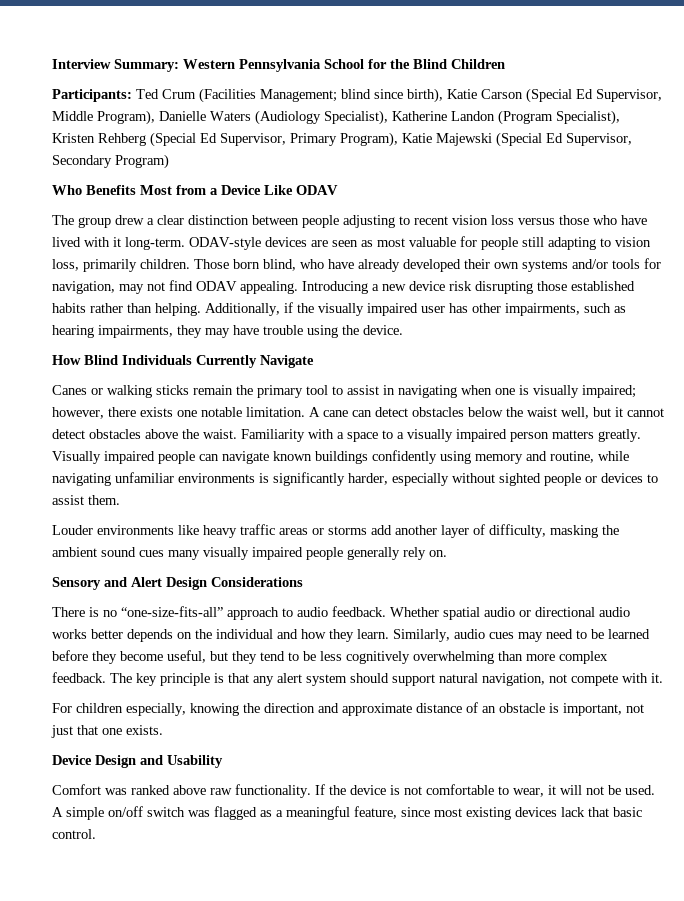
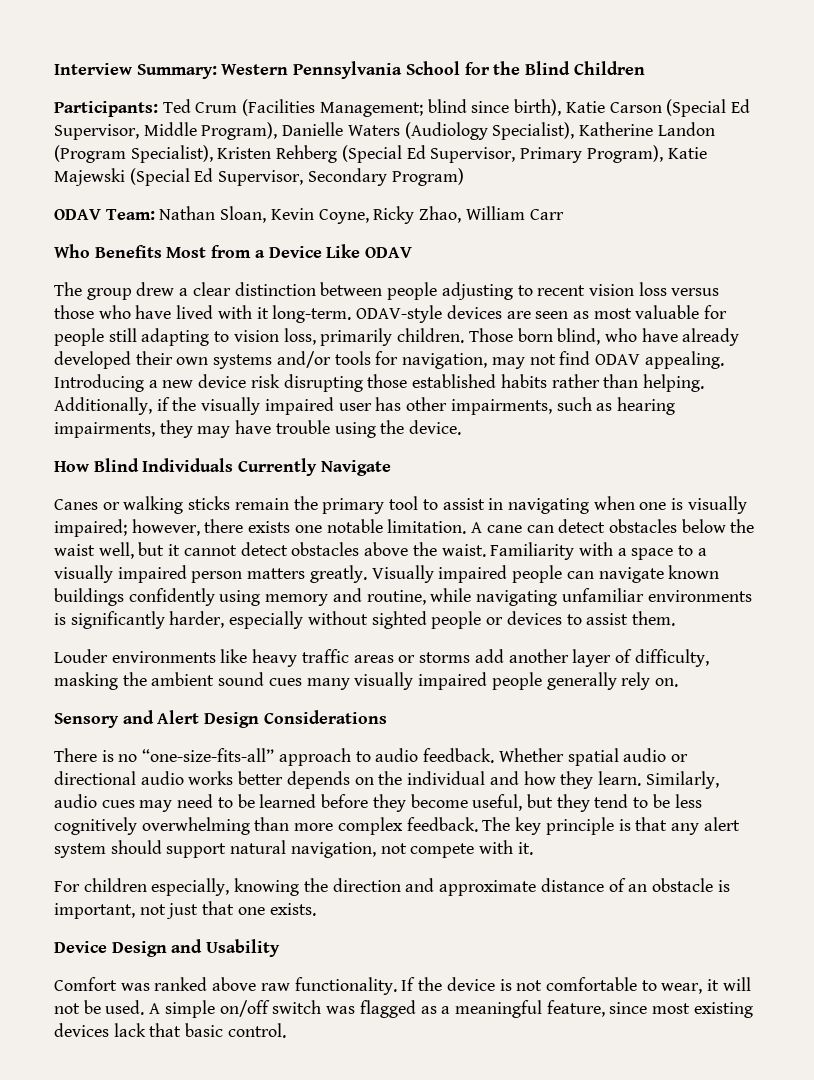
(169, 161) none -> [54,206,564,224] // ODAV Team: Nathan Sloan, Kevin Coyne, Ricky Zhao, William Carr

